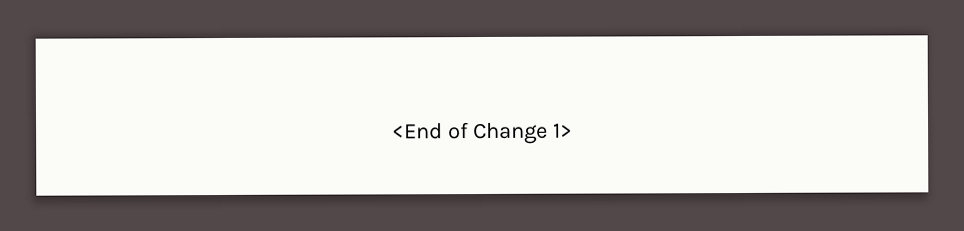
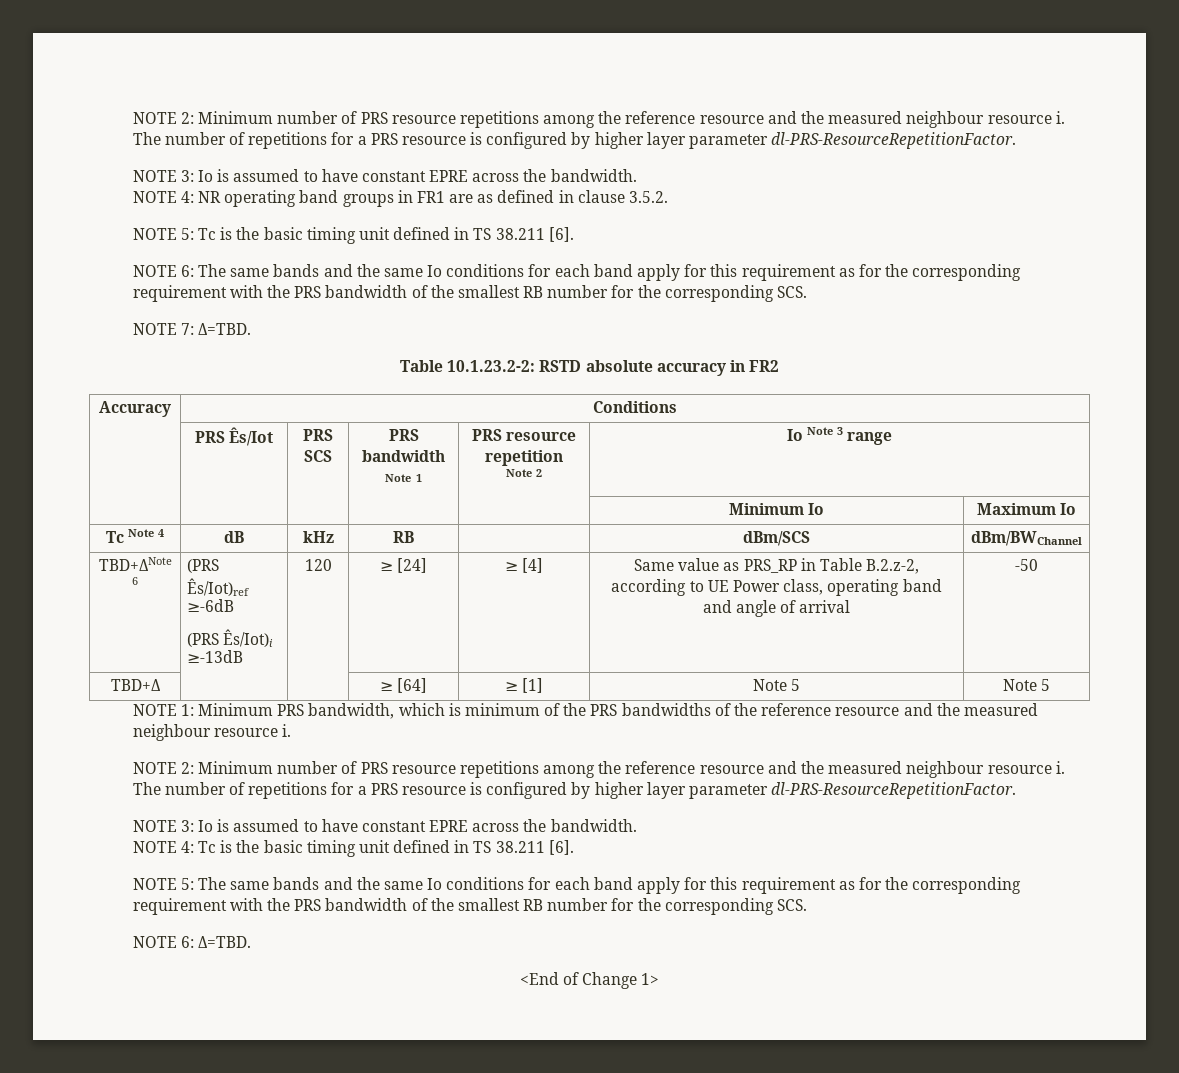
(391, 131) none -> [132,111,1065,128] [132,132,1017,149] [132,169,637,182] [132,190,668,207] [132,227,574,244] [132,264,1022,281] [132,285,807,302] [132,323,251,335] [399,360,780,376] [99,401,171,417] [593,401,677,413] [194,427,274,446] [303,429,333,441] [304,450,332,462] [388,429,419,441] [362,450,445,462] [385,474,422,482] [471,429,577,441] [485,450,563,466] [505,469,543,477] [786,427,893,445] [728,503,825,515] [976,503,1077,515] [105,529,165,543] [224,531,244,543] [302,531,334,543] [393,531,414,543] [743,531,810,546] [971,531,1082,546] [98,557,172,571] [132,577,138,585] [186,559,219,573] [186,578,249,596] [186,599,234,612] [186,629,274,647] [186,650,243,663] [304,559,332,571] [379,558,428,573] [504,558,544,573] [633,558,920,574] [611,579,942,596] [702,600,851,617] [1015,559,1038,571] [110,679,160,691] [379,678,428,693] [504,678,544,693] [752,679,801,691] [1002,679,1051,691] [132,703,1038,719] [132,724,291,741] [132,761,1065,778] [132,782,1017,799] [132,819,637,832] [132,840,574,857] [132,877,1022,894] [132,898,807,915] [132,936,251,948] NOTE 2: Minimum number of PRS resource repetitions among the reference resource and the measured neighbour resource i. The number of repetitions for a PRS resource is configured by higher layer parameter dl-PRS-ResourceRepetitionFactor. // NOTE 3: Io is assumed to have constant EPRE across the bandwidth. // NOTE 4: NR operating band groups in FR1 are as defined in clause 3.5.2. // NOTE 5: Tc is the basic timing unit defined in TS 38.211 [6]. // NOTE 6: The same bands and the same Io conditions for each band apply for this requirement as for the corresponding requirement with the PRS bandwidth of the smallest RB number for the corresponding SCS. // NOTE 7: Δ=TBD. // Table 10.1.23.2-2: RSTD absolute accuracy in FR2 // Accuracy | Conditions // | PRS Ês/Iot | PRS SCS | PRS bandwidth // Note 1 | PRS resource repetition // Note 2 | Io Note 3 range // | | | | | Minimum Io | Maximum Io // Tc Note 4 | dB | kHz | RB | | dBm/SCS | dBm/BWChannel // TBD+ΔNote 6 | (PRS Ês/Iot)ref ≥-6dB // (PRS Ês/Iot)i ≥-13dB | 120 | ≥ [24] | ≥ [4] | Same value as PRS_RP in Table B.2.z-2, according to UE Power class, operating band and angle of arrival | -50 // TBD+Δ | | | ≥ [64] | ≥ [1] | Note 5 | Note 5 // NOTE 1: Minimum PRS bandwidth, which is minimum of the PRS bandwidths of the reference resource and the measured neighbour resource i. // NOTE 2: Minimum number of PRS resource repetitions among the reference resource and the measured neighbour resource i. The number of repetitions for a PRS resource is configured by higher layer parameter dl-PRS-ResourceRepetitionFactor. // NOTE 3: Io is assumed to have constant EPRE across the bandwidth. // NOTE 4: Tc is the basic timing unit defined in TS 38.211 [6]. // NOTE 5: The same bands and the same Io conditions for each band apply for this requirement as for the corresponding requirement with the PRS bandwidth of the smallest RB number for the corresponding SCS. // NOTE 6: Δ=TBD. //

